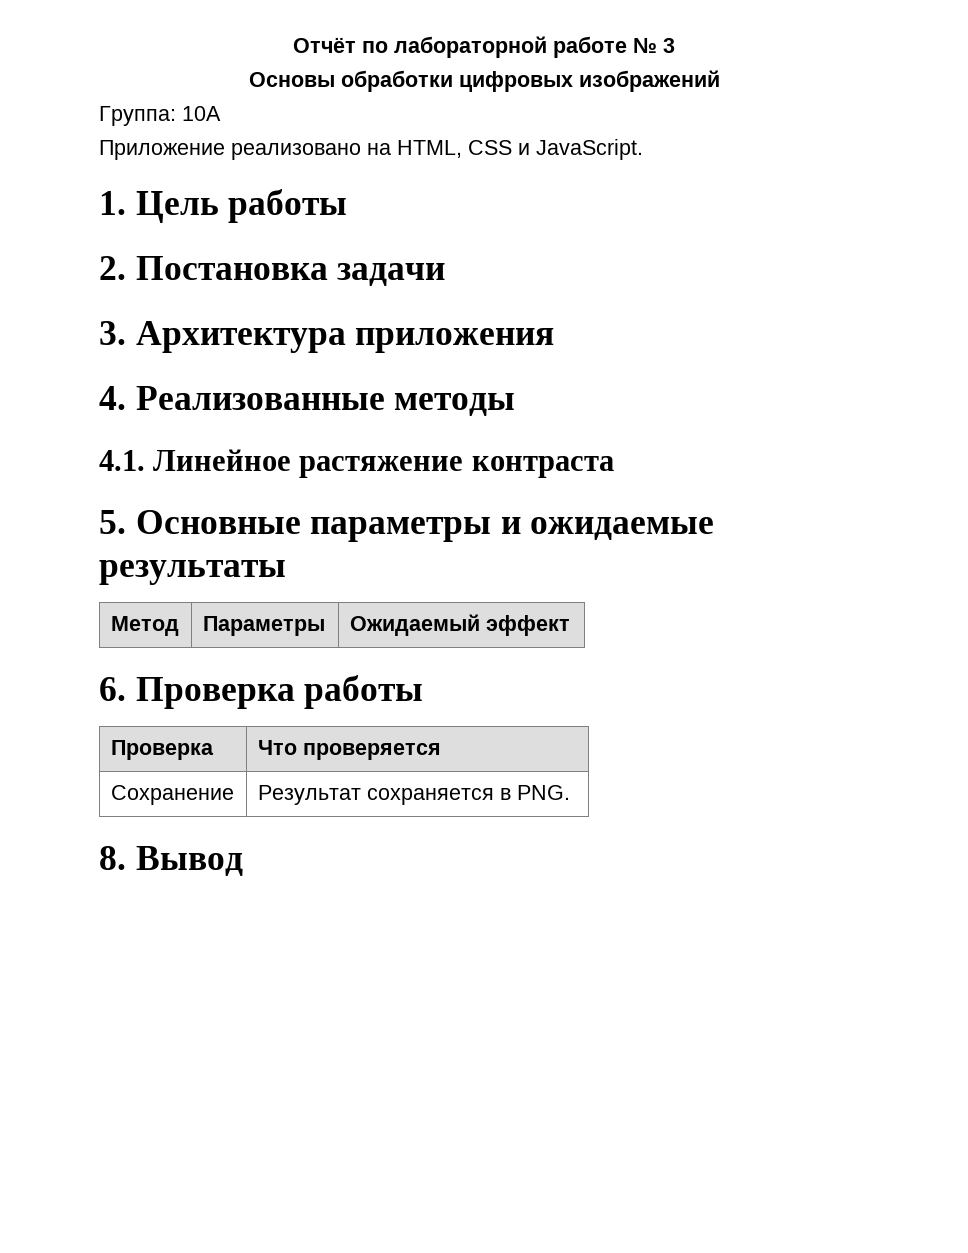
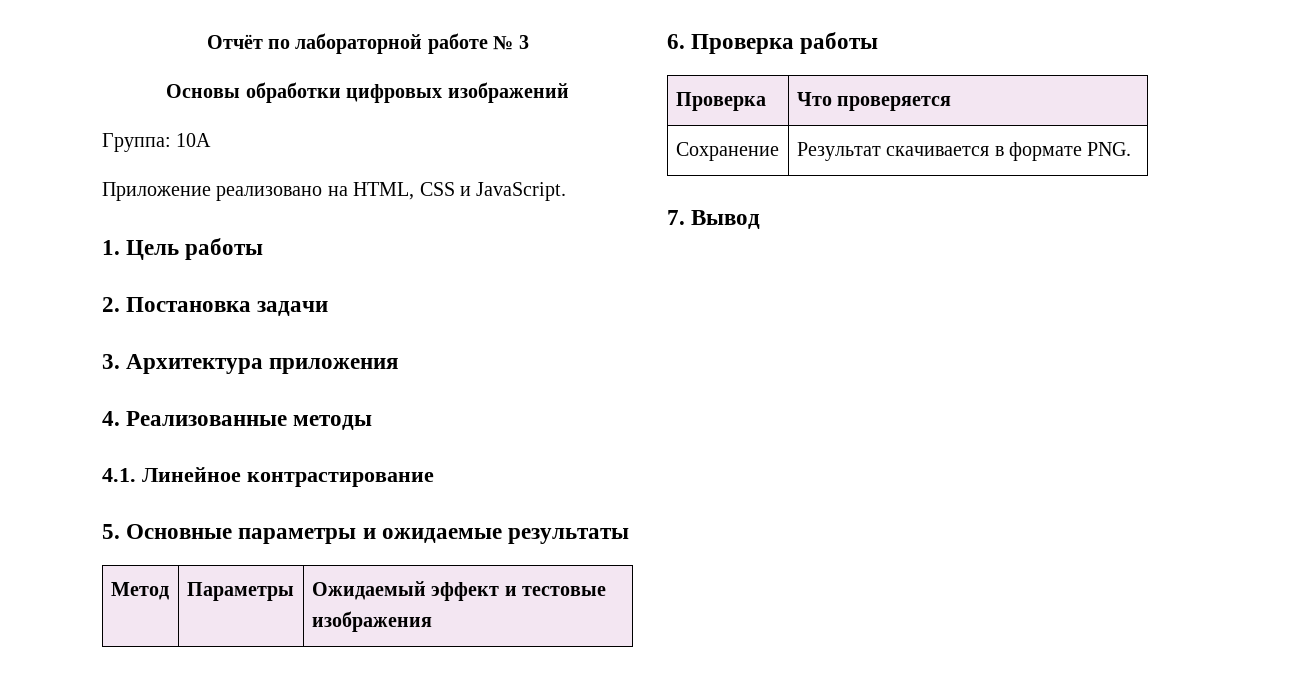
[299,456,614,478] растяжение контраста -> [247,472,434,487] контрастирование
(570, 625) none -> [504,586,606,596] [311,611,432,632] и тестовые изображения
[366,788,511,805] сохраняется в -> [886,142,1082,161] скачивается в формате
[99,846,126,870] 8. -> [667,210,685,225] 7.

